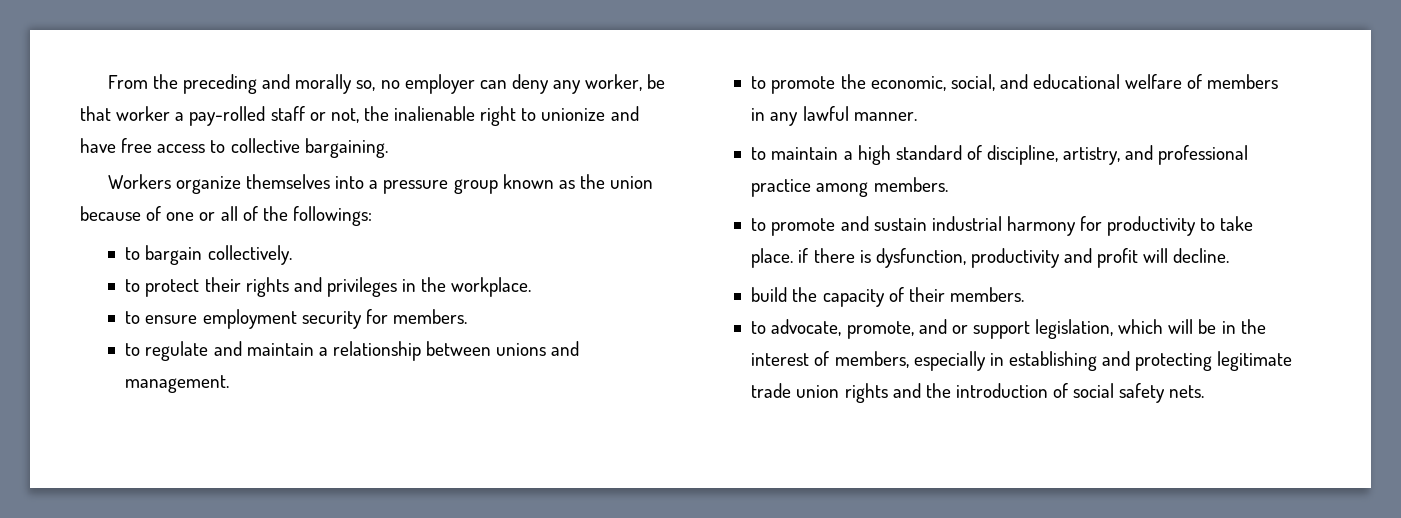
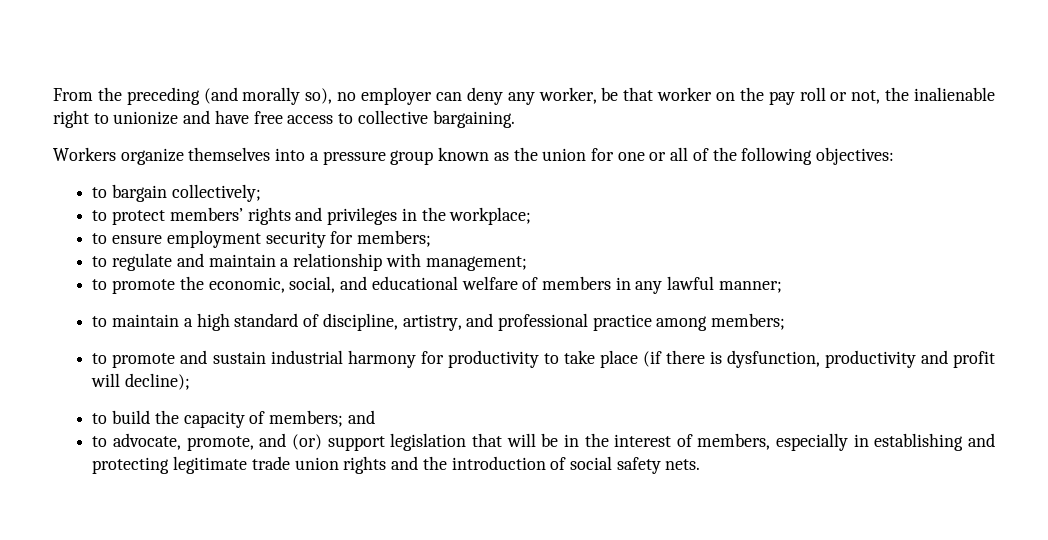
[262,74,376,94] and morally so, -> [203,87,333,105] (and morally so),
[175,106,305,126] a pay-rolled staff -> [715,87,826,105] on the pay roll
[80,206,162,221] because of -> [590,148,614,161] for
[292,206,372,226] followings: -> [741,147,895,165] following objectives:
[207,245,292,265] collectively. -> [171,184,261,202] collectively;
[204,277,241,292] their -> [169,207,243,221] members’
[451,277,532,297] workplace. -> [449,207,532,225] workplace;
[392,309,467,324] members. -> [357,230,432,247] members;
[426,341,580,356] [125,375,230,393] between unions and management. -> [385,253,527,271] with management;
[853,112,917,121] manner. -> [718,281,782,293] manner;
[873,177,948,192] members. -> [711,313,786,330] members;
[751,248,809,268] place. if -> [599,350,662,368] place (if
[1173,248,1230,263] decline. // -> [125,373,191,390] [92,413,108,424] decline); // to
[908,287,1024,302] their members. -> [269,410,375,427] members; and
[951,319,1164,339] or support legislation, which -> [291,433,502,451] (or) support legislation that

